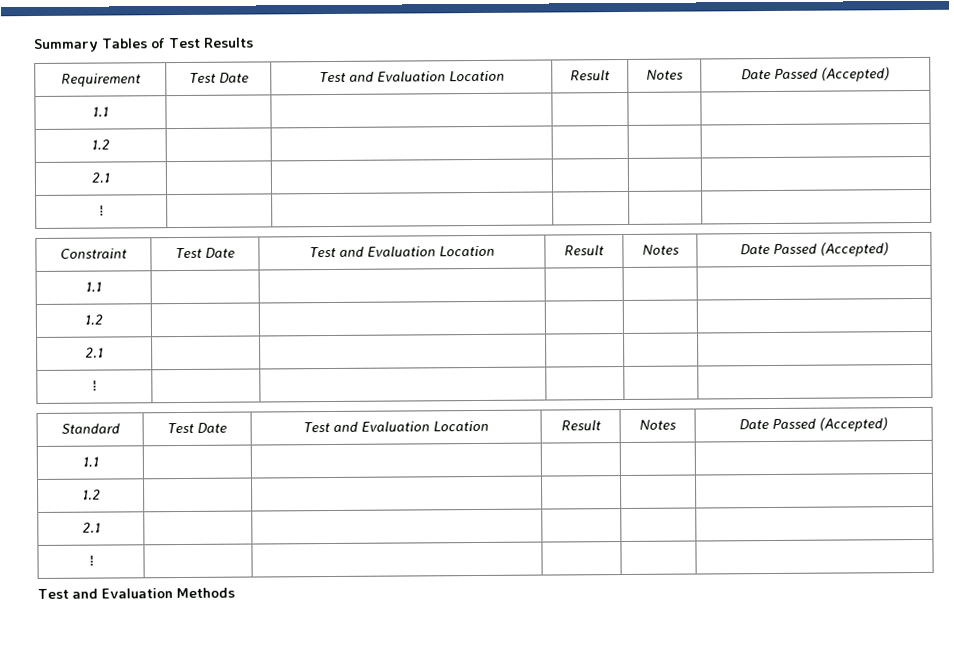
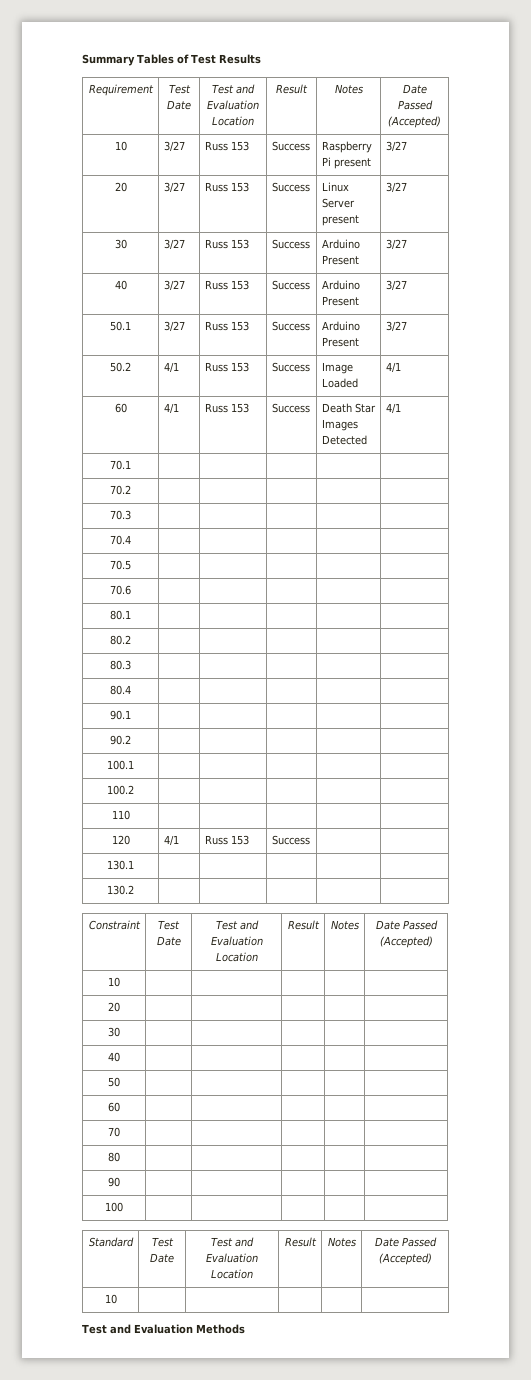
[92,106,109,118] [91,139,110,151] [91,172,110,184] [99,205,104,216] 1.1 | | | | | // 1.2 | | | | | // 2.1 | | | | | // ⁞ -> [114,141,127,151] [163,141,185,152] [204,141,249,151] [271,141,310,151] [321,141,372,153] [321,157,371,169] [385,141,407,152] [114,182,127,192] [163,182,185,193] [204,182,249,192] [271,182,310,192] [321,182,349,192] [321,198,355,208] [321,215,359,226] [385,182,407,193] [114,239,127,249] [163,239,185,250] [204,239,249,249] [271,239,310,249] [321,239,360,249] [321,255,359,265] [385,239,407,250] [114,280,127,290] [163,280,185,291] [204,280,249,290] [271,280,310,290] [321,280,360,290] [321,296,359,306] [385,280,407,291] [110,321,131,331] [163,321,185,332] [204,321,249,331] [271,321,310,331] [321,321,360,331] [321,337,359,347] [385,321,407,332] [110,362,131,372] [163,362,179,373] [204,362,249,372] [271,362,310,372] [321,362,353,374] [321,378,358,388] [385,362,401,373] [114,403,127,413] [163,403,179,414] [204,403,249,413] [271,403,310,413] [321,403,376,413] [321,419,358,431] [321,435,367,445] [385,403,401,414] [110,460,131,470] [110,485,131,495] [110,510,131,520] [110,535,131,545] [110,560,131,570] [110,585,131,595] [110,610,131,620] [110,635,131,645] [110,660,131,670] [110,685,131,695] [110,710,131,720] [110,735,131,745] [107,760,134,770] [107,785,134,795] [111,810,130,820] [111,835,130,845] [163,835,179,846] [204,835,249,845] [271,835,310,845] [107,860,134,870] [107,885,134,895] 10 | 3/27 | Russ 153 | Success | Raspberry Pi present | 3/27 // 20 | 3/27 | Russ 153 | Success | Linux Server present | 3/27 // 30 | 3/27 | Russ 153 | Success | Arduino Present | 3/27 // 40 | 3/27 | Russ 153 | Success | Arduino Present | 3/27 // 50.1 | 3/27 | Russ 153 | Success | Arduino Present | 3/27 // 50.2 | 4/1 | Russ 153 | Success | Image Loaded | 4/1 // 60 | 4/1 | Russ 153 | Success | Death Star Images Detected | 4/1 // 70.1 | | | | | // 70.2 | | | | | // 70.3 | | | | | // 70.4 | | | | | // 70.5 | | | | | // 70.6 | | | | | // 80.1 | | | | | // 80.2 | | | | | // 80.3 | | | | | // 80.4 | | | | | // 90.1 | | | | | // 90.2 | | | | | // 100.1 | | | | | // 100.2 | | | | | // 110 | | | | | // 120 | 4/1 | Russ 153 | Success | | // 130.1 | | | | | // 130.2
[85,281,102,293] [84,314,103,326] [85,347,104,359] [92,380,97,391] 1.1 | | | | | // 1.2 | | | | | // 2.1 | | | | | // ⁞ -> [108,977,120,987] [108,1002,120,1012] [108,1027,120,1037] [108,1052,120,1062] [108,1077,120,1087] [108,1102,120,1112] [108,1127,120,1137] [108,1152,120,1162] [108,1177,120,1187] [105,1202,123,1212] 10 | | | | | // 20 | | | | | // 30 | | | | | // 40 | | | | | // 50 | | | | | // 60 | | | | | // 70 | | | | | // 80 | | | | | // 90 | | | | | // 100
[81,456,99,468] [81,489,101,501] [81,522,101,534] [88,555,94,566] 1.1 | | | | | // 1.2 | | | | | // 2.1 | | | | | // ⁞ -> [104,1294,117,1304] 10

